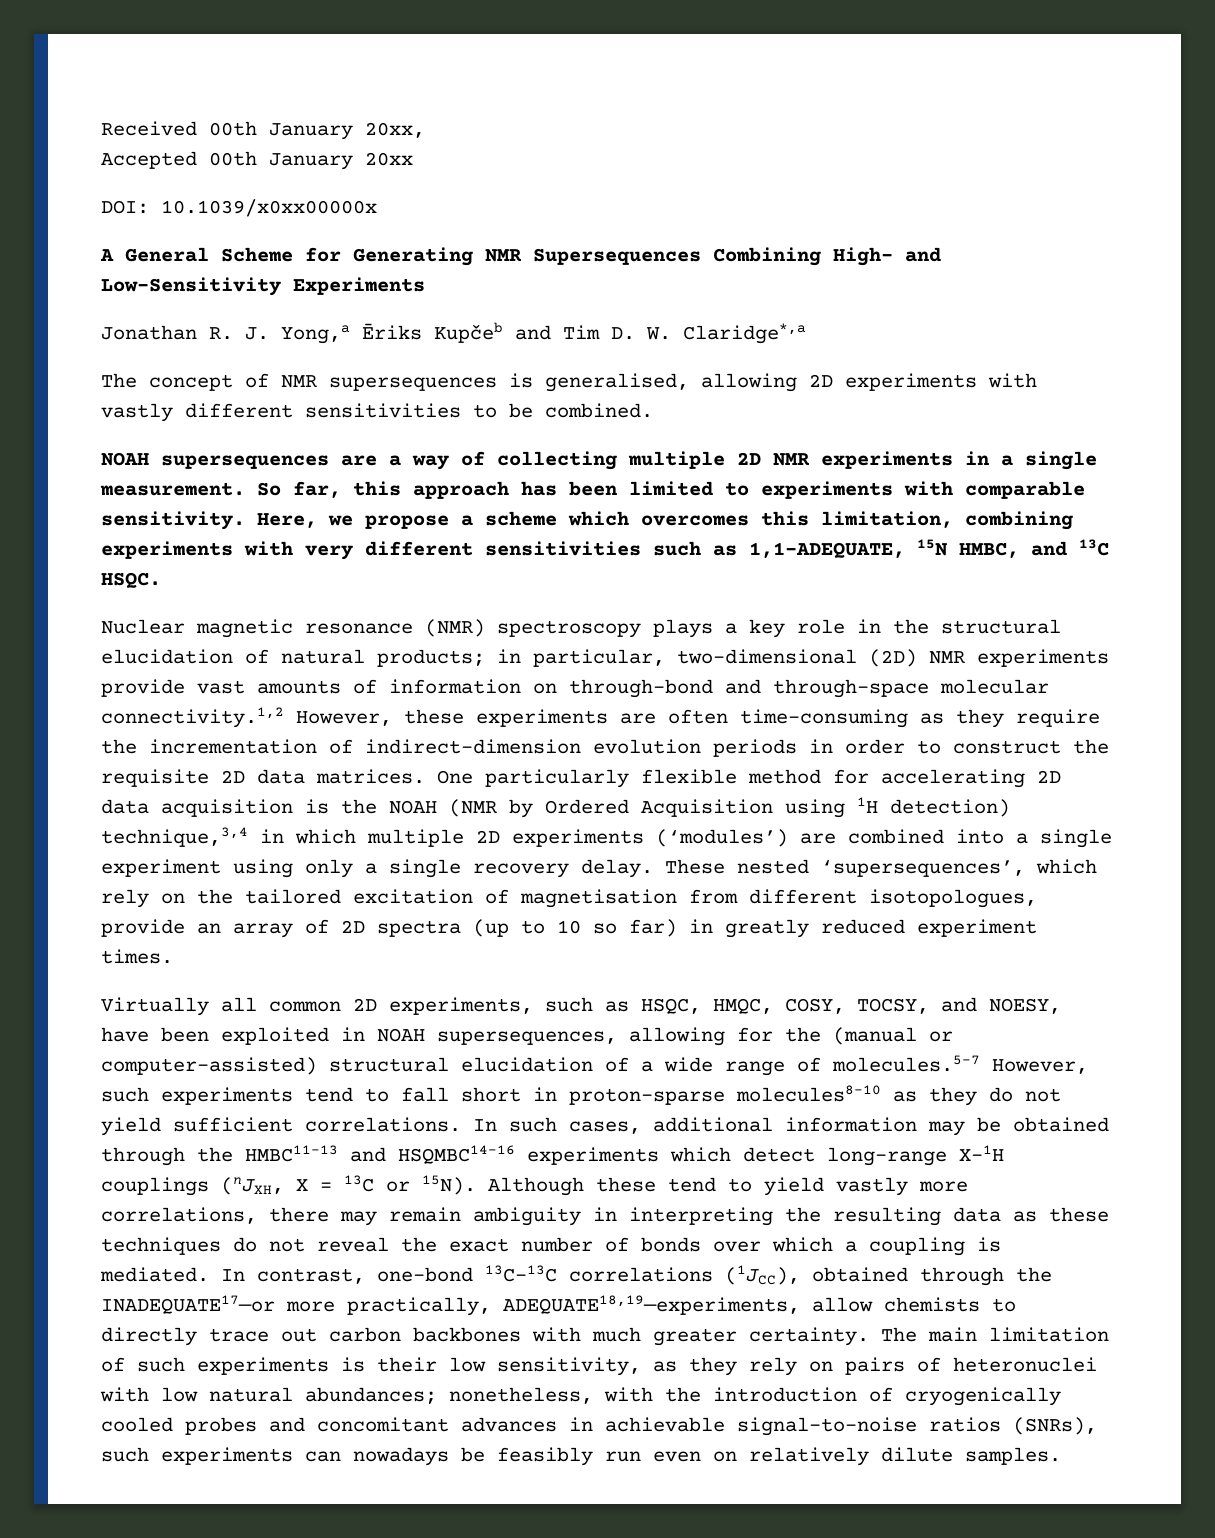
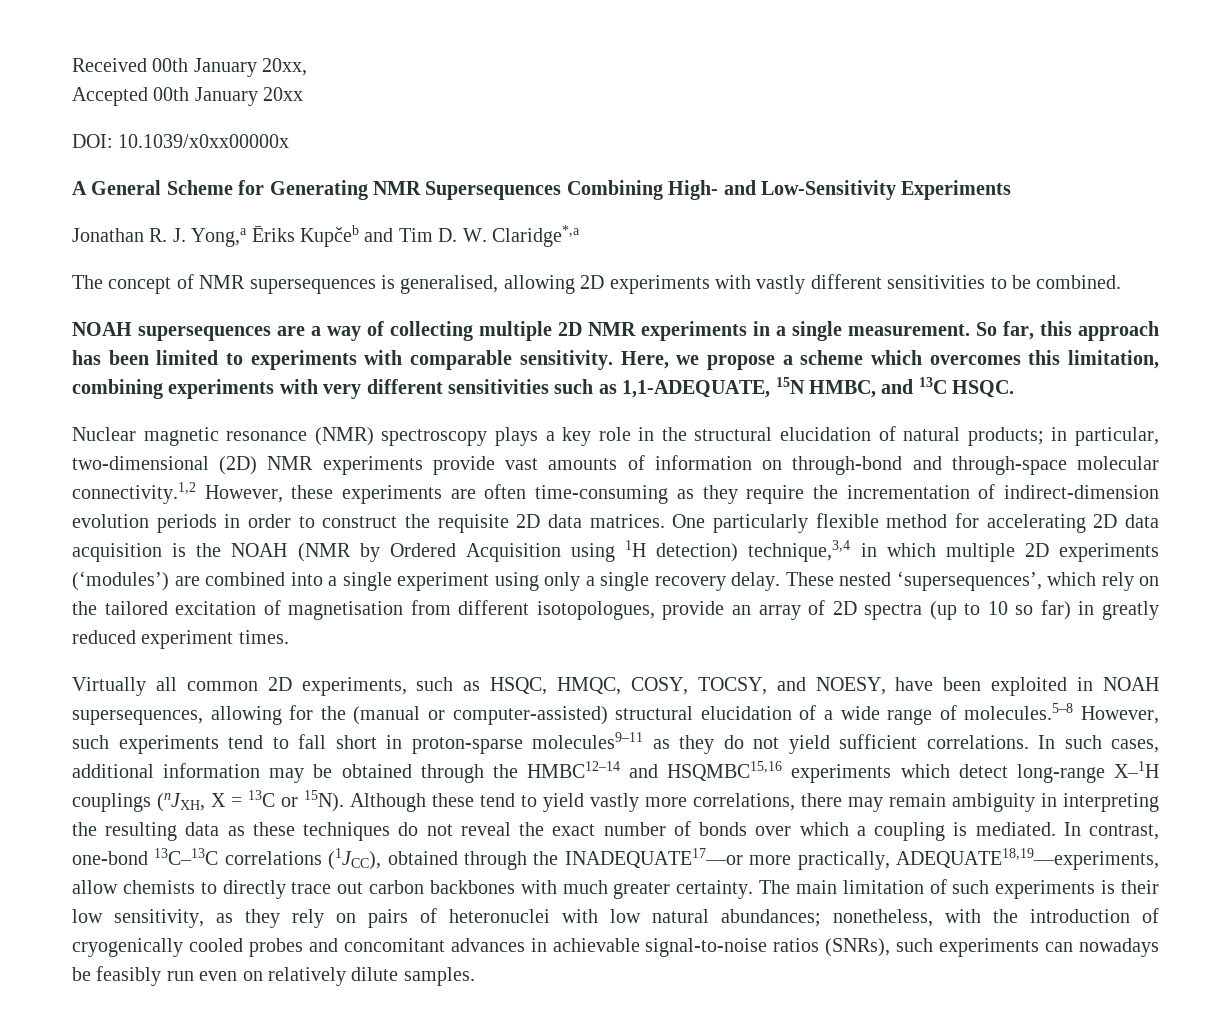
[832,1055,980,1072] molecules.5–7 -> [964,703,1074,720] molecules.5–8
[736,1085,881,1102] molecules8–10 -> [532,732,643,749] molecules9–11
[245,1145,515,1164] HMBC11–13 and HSQMBC14–16 -> [526,761,783,781] HMBC12–14 and HSQMBC15,16

